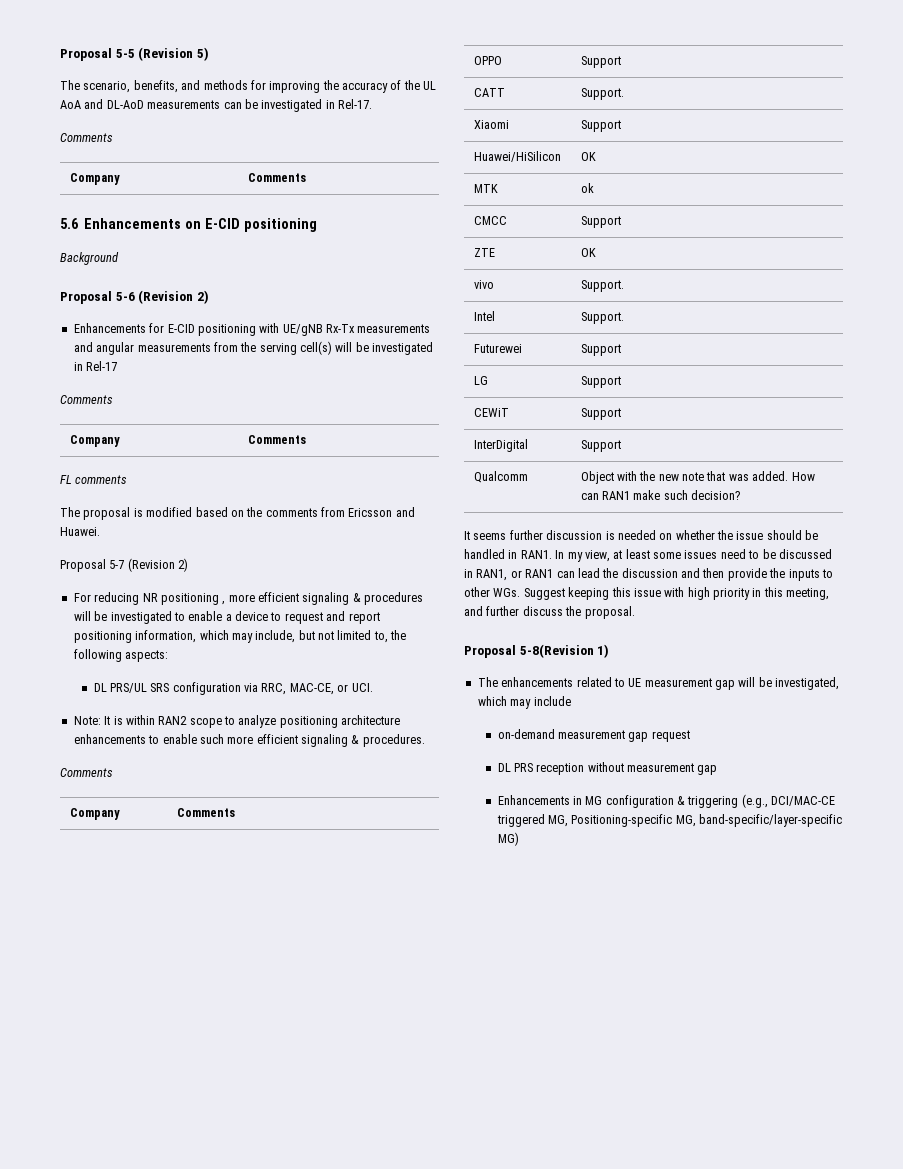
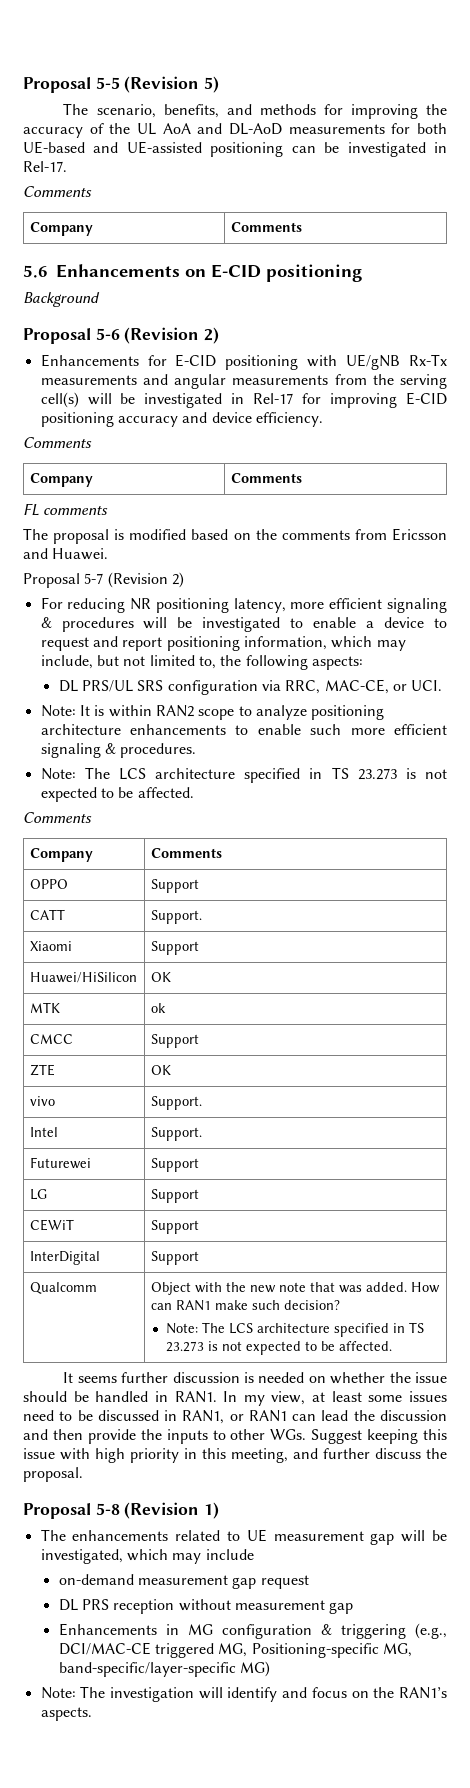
(221, 104) none -> [391,123,448,134] [23,141,284,157] for both UE-based and UE-assisted positioning
(118, 366) none -> [302,392,448,408] [40,412,323,427] for improving E-CID positioning accuracy and device efficiency.
[222,601,226,605] , -> [233,598,286,613] latency,
(425, 740) none -> [40,767,448,783] [40,787,194,802] // Note: The LCS architecture specified in TS 23.273 is not expected to be affected.
(741, 495) none -> [166,1322,425,1337] [166,1341,393,1355] // Note: The LCS architecture specified in TS 23.273 is not expected to be affected.
[519,644,594,658] 5-8(Revision -> [95,1502,200,1519] 5-8 (Revision
(519, 839) none -> [40,1686,447,1702] [40,1707,92,1721] // Note: The investigation will identify and focus on the RAN1’s aspects.

